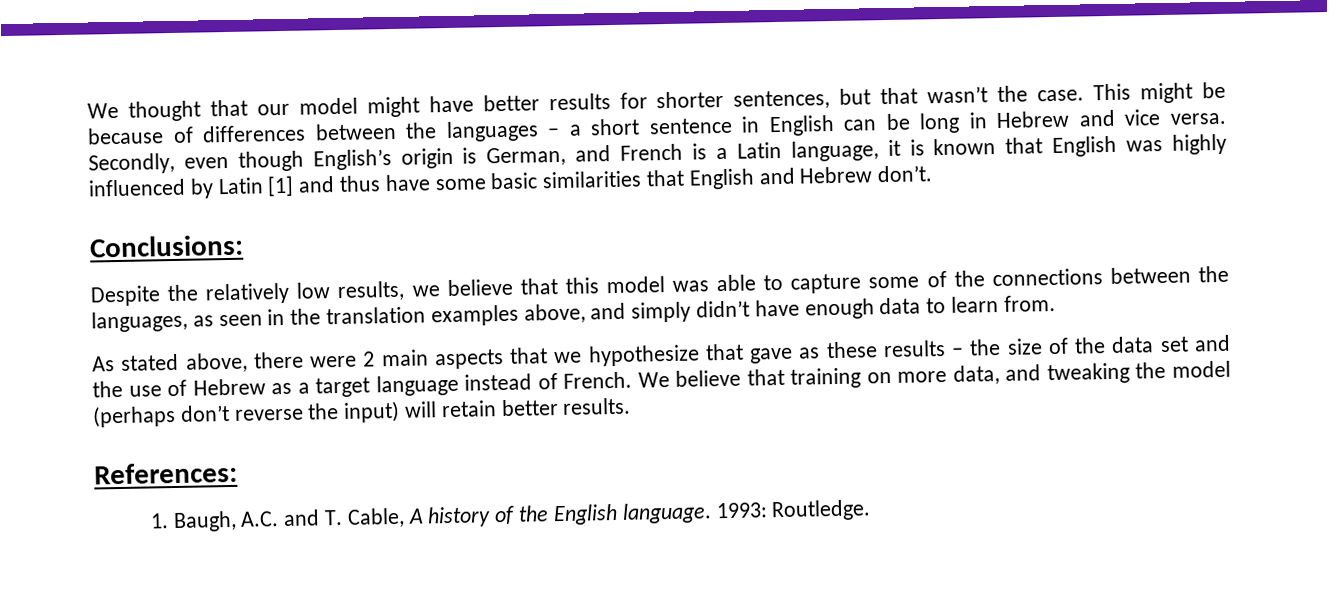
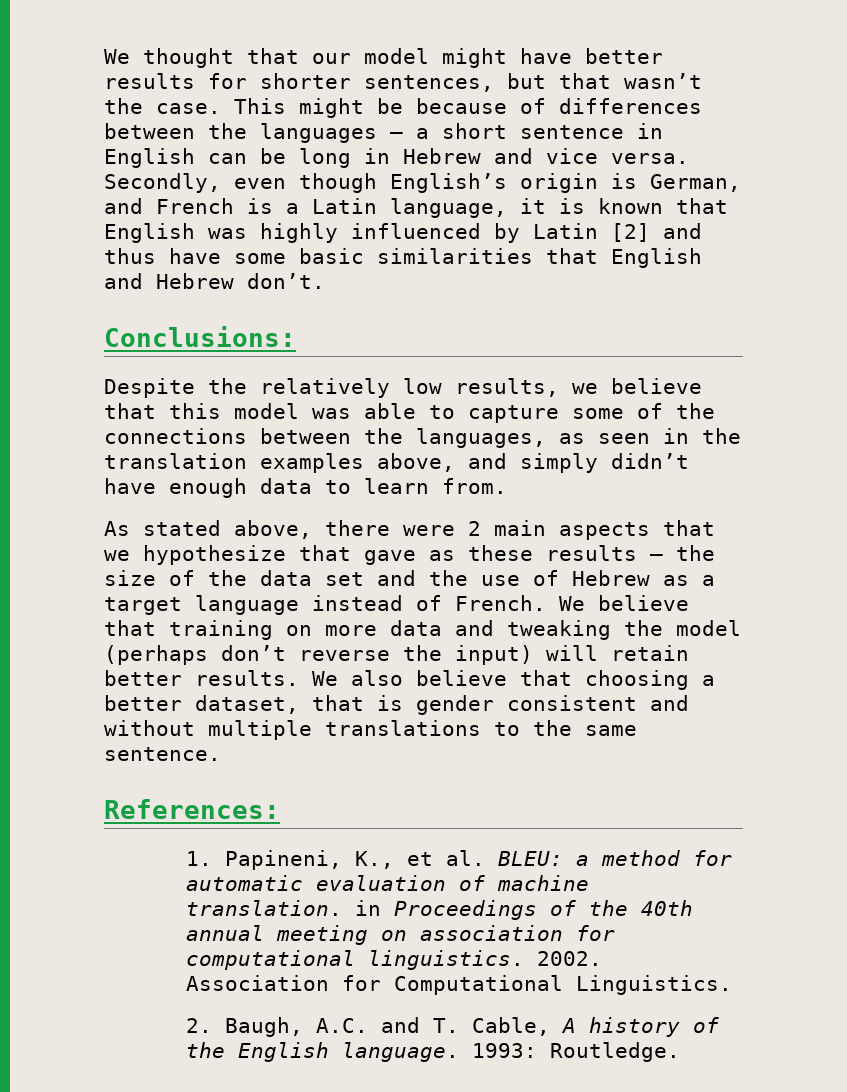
[267,175,295,197] [1] -> [611,223,650,242] [2]
[952,365,1000,385] data, -> [390,620,442,636] data
[93,461,238,485] [149,513,169,529] // References: // 1. -> [312,670,715,690] [104,695,689,715] [104,720,637,740] [104,747,221,761] [104,799,280,819] [185,850,732,870] [185,875,589,891] [185,900,693,920] [185,925,615,945] [185,950,602,970] [185,975,732,995] [185,1018,212,1033] We also believe that choosing a better dataset, that is gender consistent and without multiple translations to the same sentence. // References: // 1. Papineni, K., et al. BLEU: a method for automatic evaluation of machine translation. in Proceedings of the 40th annual meeting on association for computational linguistics. 2002. Association for Computational Linguistics. // 2.

